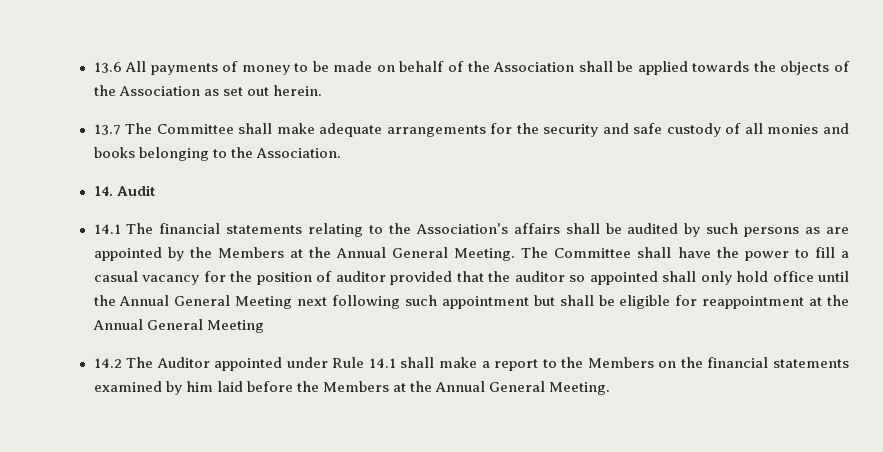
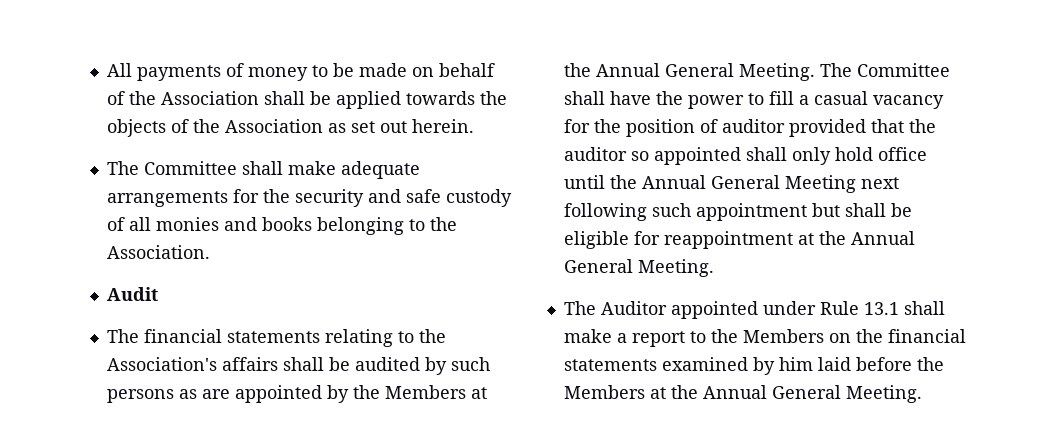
[93,62,122,73] 13.6 -> (106, 70) none
[93,124,121,135] 13.7 -> (474, 126) none
[93,186,113,196] 14. -> (210, 252) none
[93,224,121,234] 14.1 -> (158, 294) none
[206,320,264,333] [93,358,122,368] Meeting // 14.2 -> [637,259,714,277] Meeting. //
[368,358,396,368] 14.1 -> [863,302,899,315] 13.1

